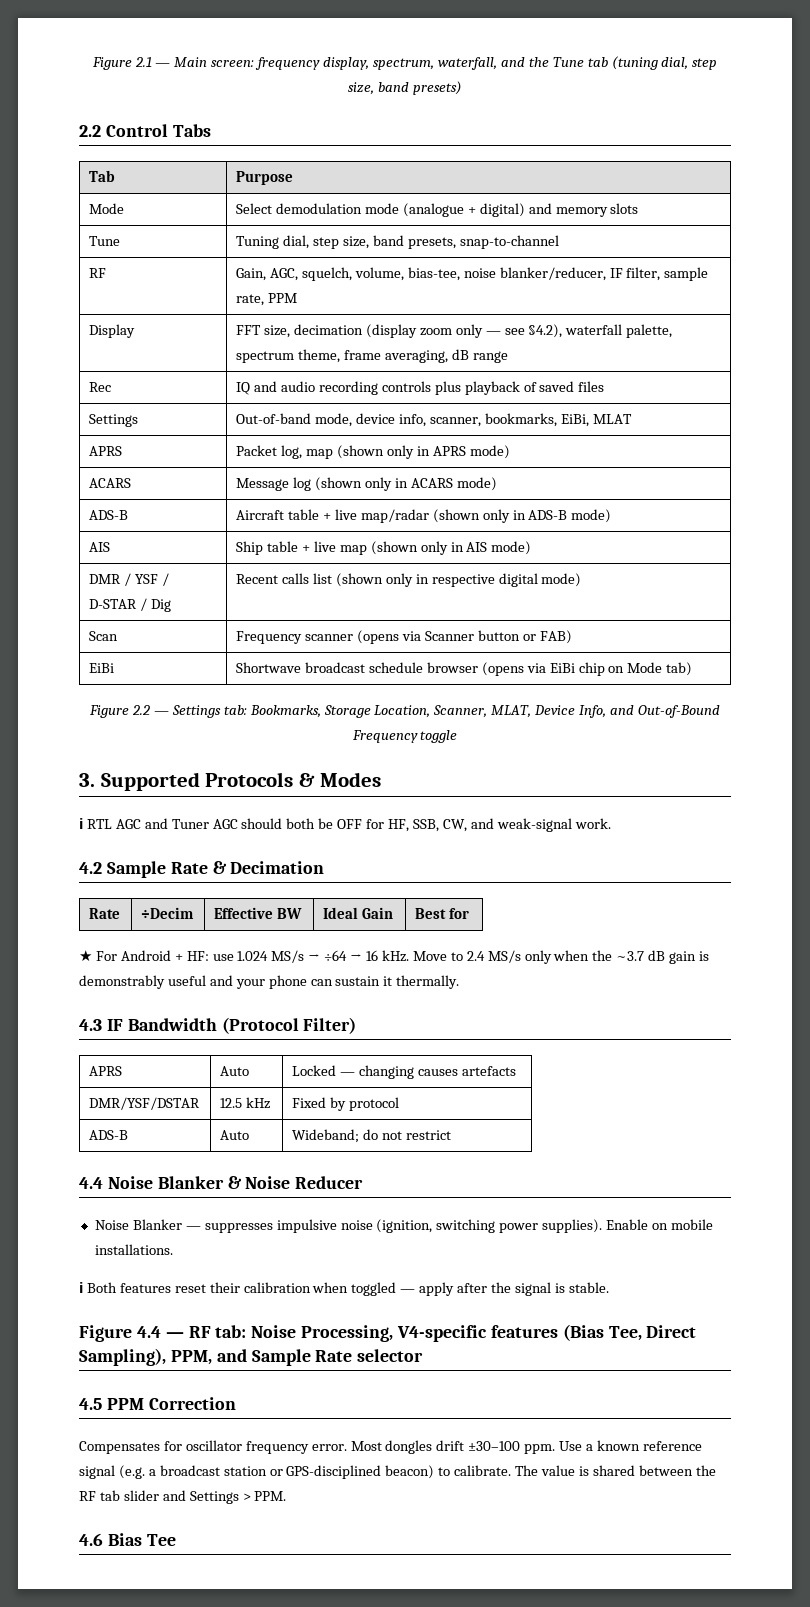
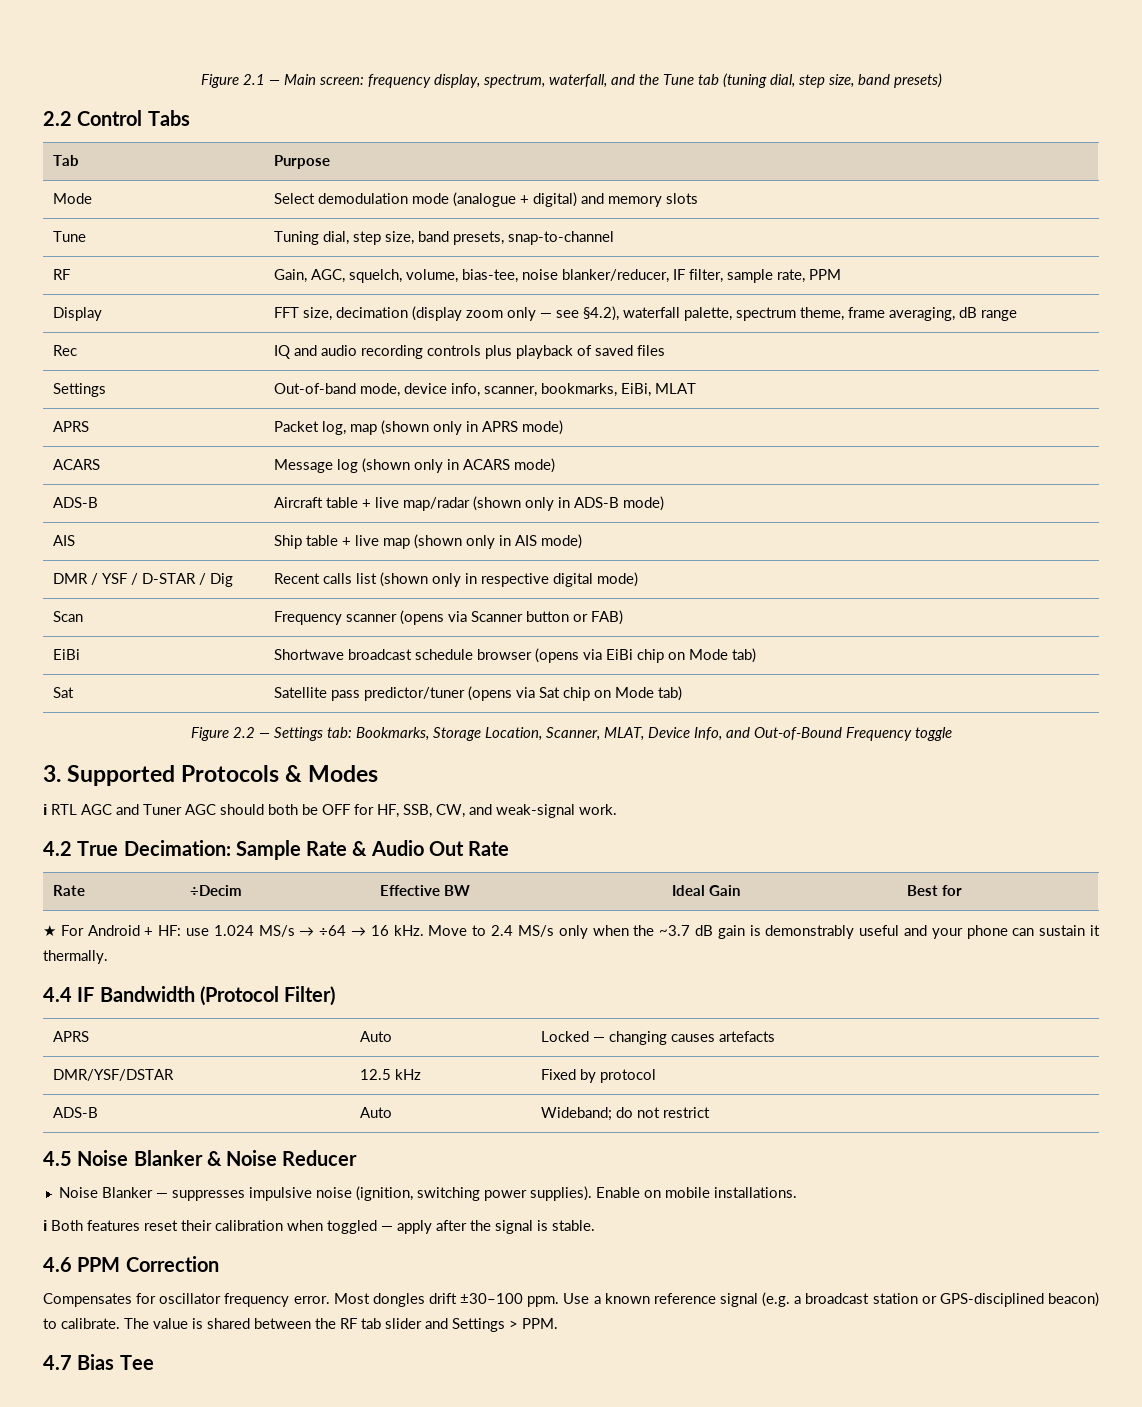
(693, 669) none -> [52,687,74,698] [273,686,682,701] // Sat | Satellite pass predictor/tuner (opens via Sat chip on Mode tab)
(102, 868) none -> [77,840,231,856] True Decimation:
[230,861,325,874] Decimation -> [370,840,510,856] Audio Out Rate
[79,1019,102,1031] 4.3 -> [43,987,72,1002] 4.4
[79,1177,103,1189] 4.4 -> [43,1151,72,1166] 4.5
[79,1324,697,1342] [79,1348,424,1366] [79,1398,102,1410] Figure 4.4 — RF tab: Noise Processing, V4-specific features (Bias Tee, Direct Sampling), PPM, and Sample Rate selector // 4.5 -> [43,1257,72,1272] 4.6
[79,1533,103,1546] 4.6 -> [43,1355,72,1370] 4.7

